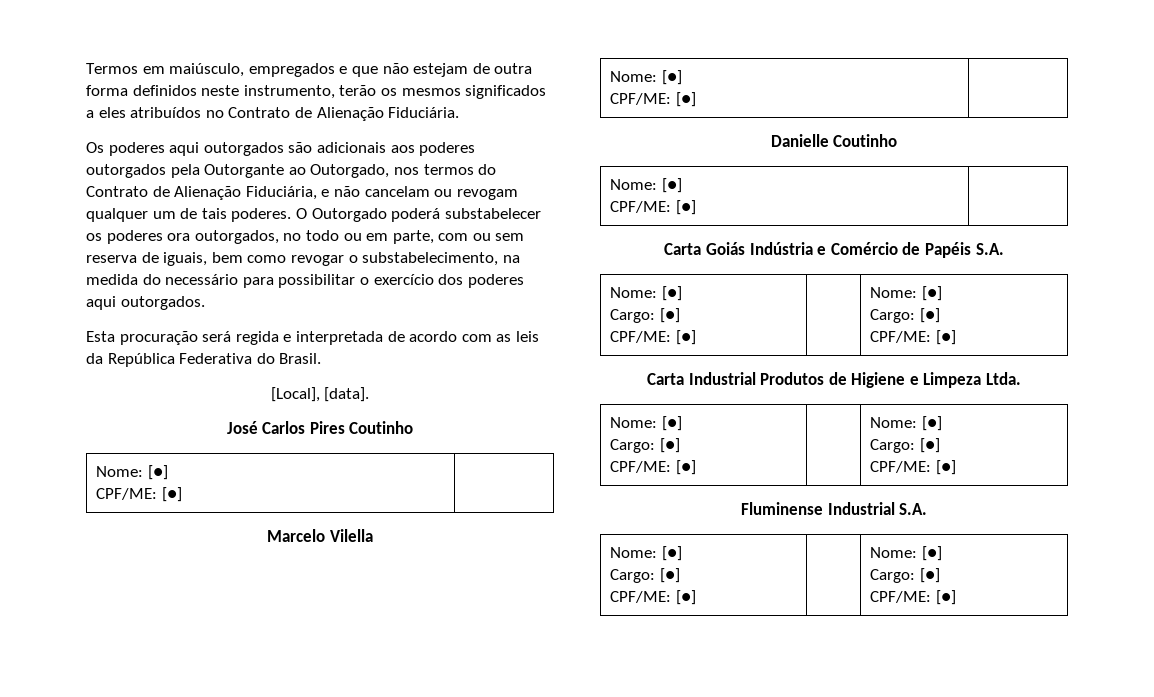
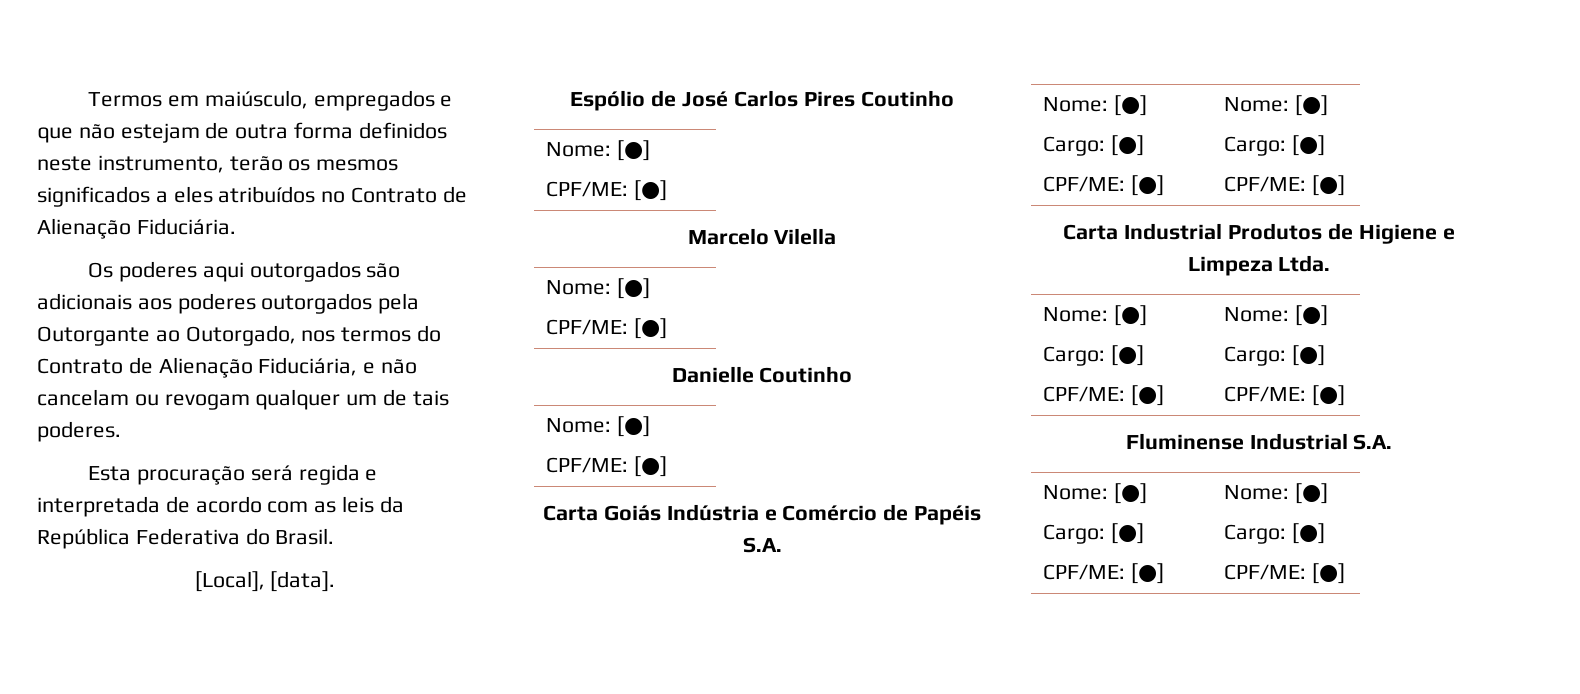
[295,208,541,222] [86,230,525,244] [86,252,520,266] [86,274,524,288] [86,296,205,310] O Outorgado poderá substabelecer os poderes ora outorgados, no todo ou em parte, com ou sem reserva de iguais, bem como revogar o substabelecimento, na medida do necessário para possibilitar o exercício dos poderes aqui outorgados. -> (121, 431) none
(370, 394) none -> [570,90,677,111] Espólio de

